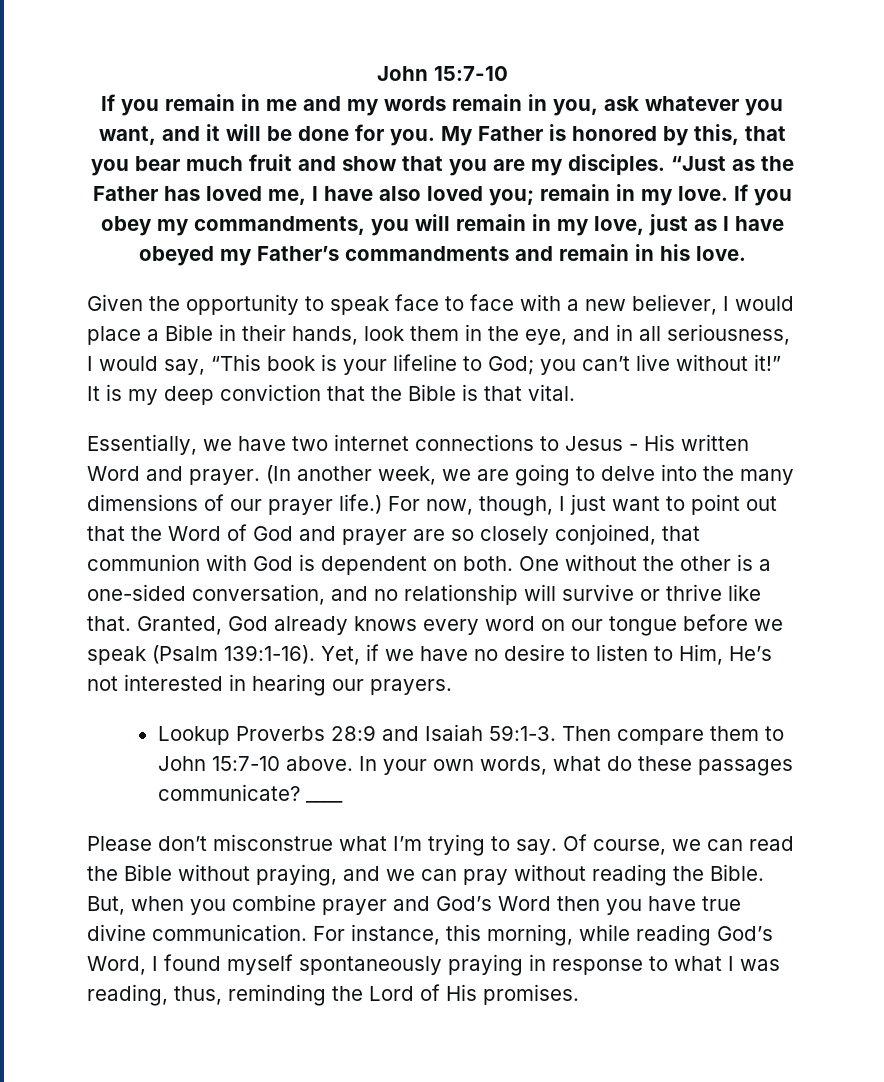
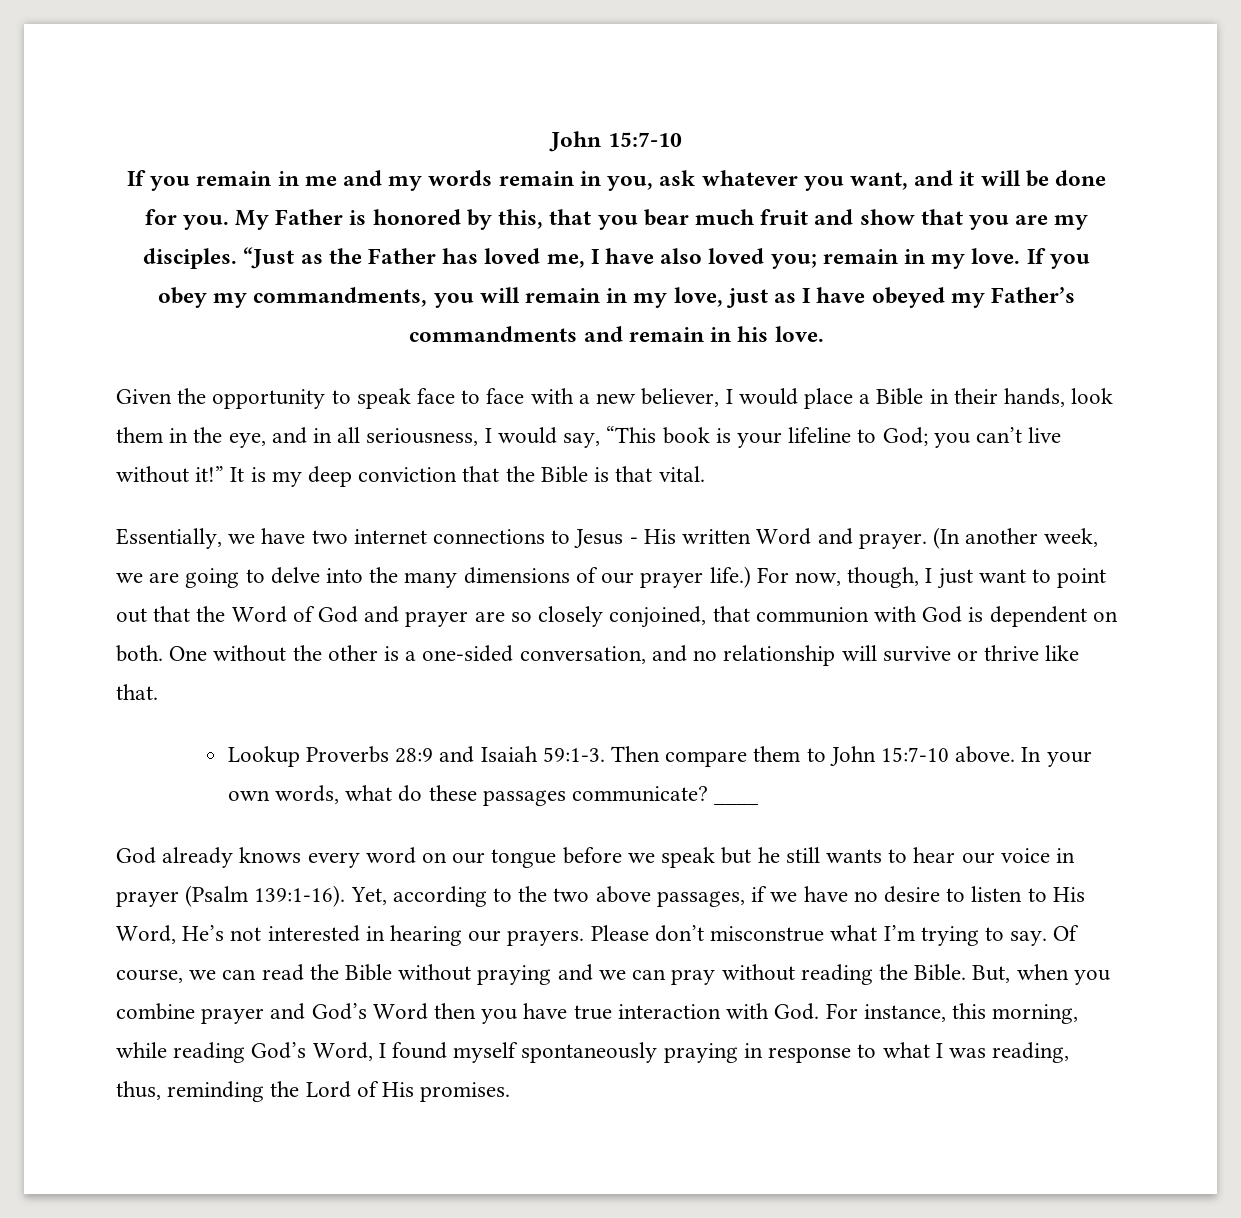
[137,614,783,636] [87,644,772,665] [87,674,452,696] Granted, God already knows every word on our tongue before we speak (Psalm 139:1-16). Yet, if we have no desire to listen to Him, He’s not interested in hearing our prayers. -> (158, 692) none
(343, 802) none -> [116,847,1075,868] [116,885,1085,907] [116,925,585,946] God already knows every word on our tongue before we speak but he still wants to hear our voice in prayer (Psalm 139:1-16). Yet, according to the two above passages, if we have no desire to listen to His Word, He’s not interested in hearing our prayers.
[256,864,337,886] praying, -> [477,965,552,985] praying
[87,924,307,941] divine communication. -> [617,1003,820,1020] interaction with God.

